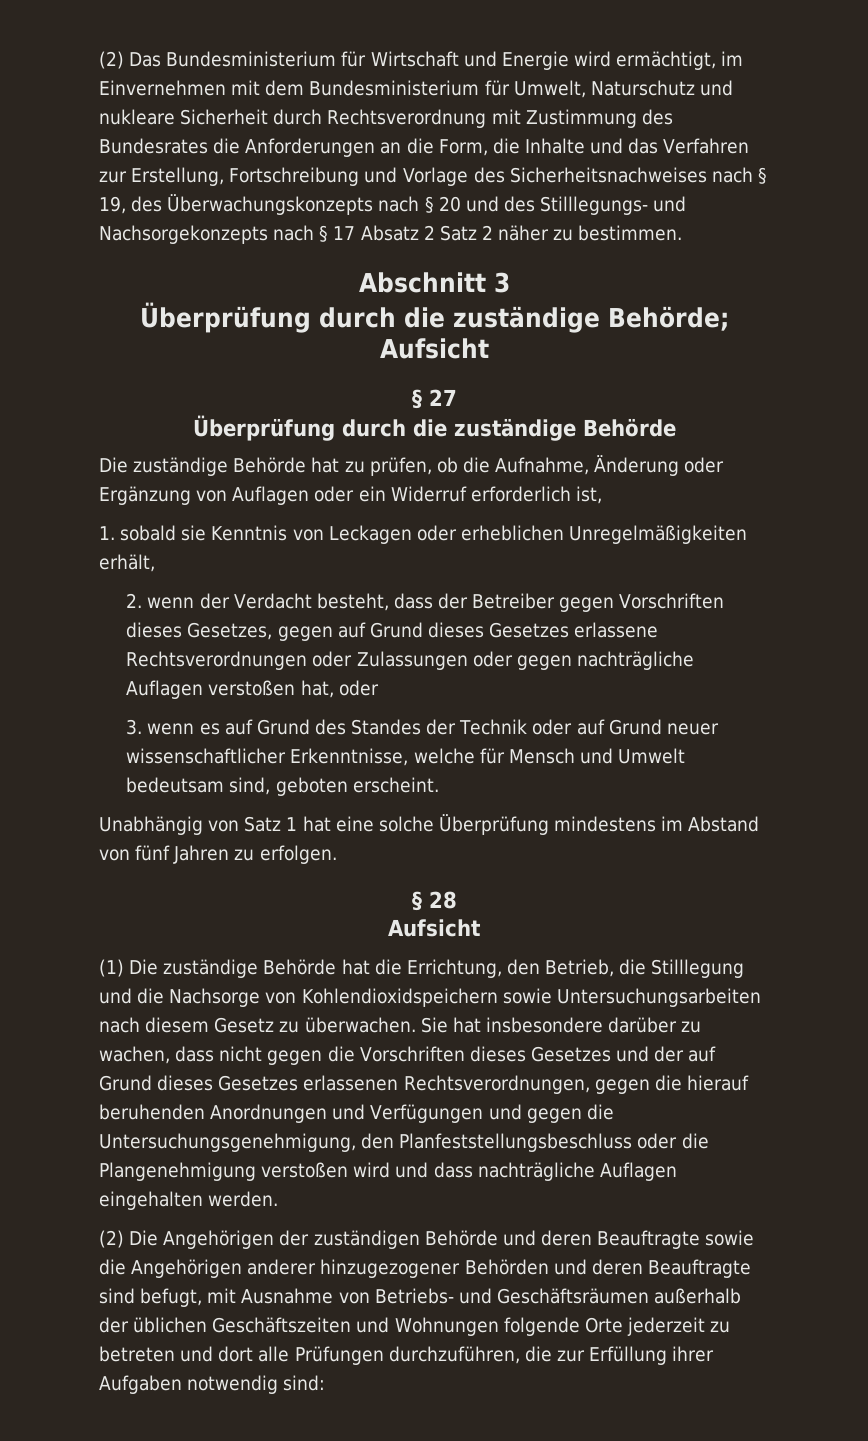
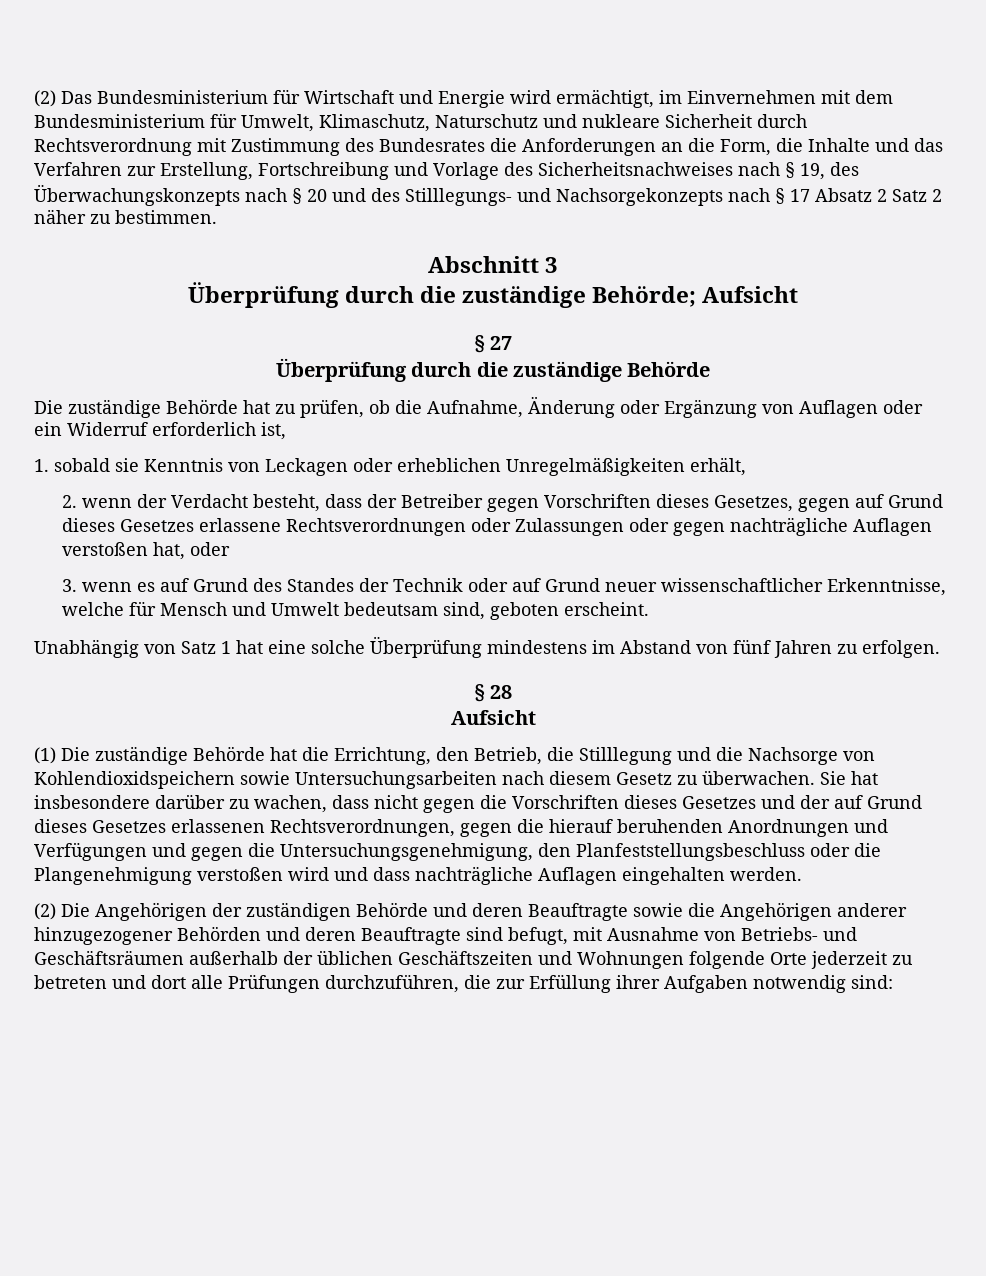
(586, 89) none -> [319,114,430,132] Klimaschutz,

